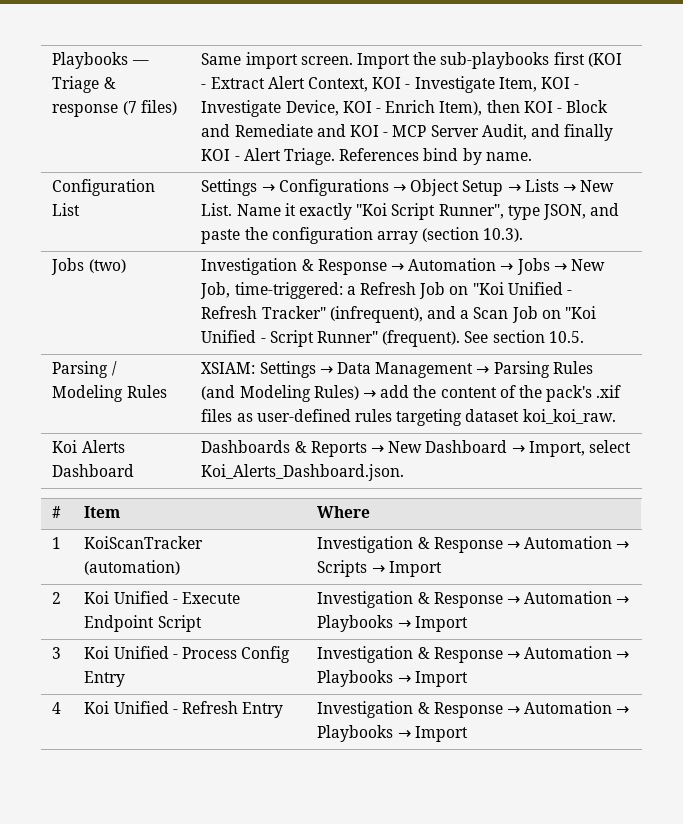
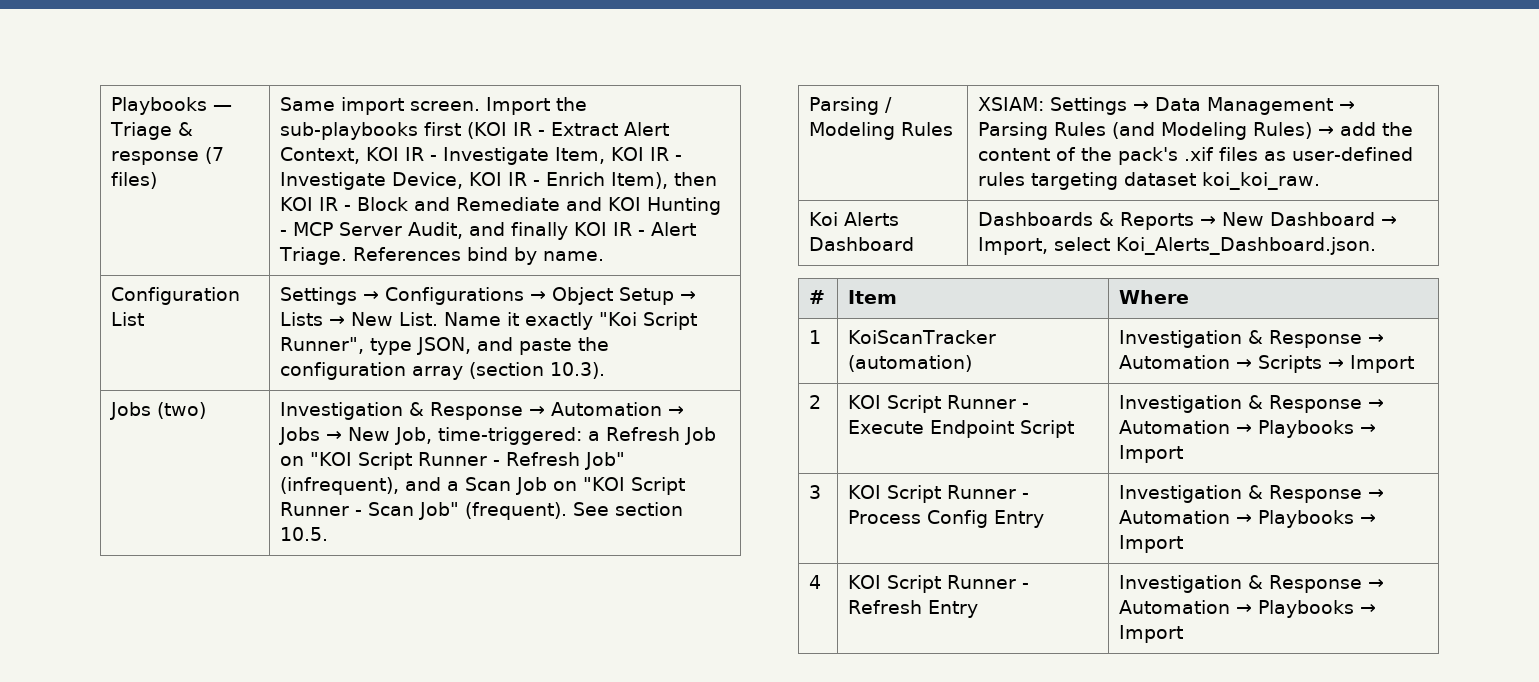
(622, 60) none -> [513,122,533,136] IR
(402, 83) none -> [405,147,425,161] IR
(570, 83) none -> [650,147,670,161] IR
(372, 107) none -> [508,172,528,186] IR
(553, 107) none -> [319,197,339,211] IR
(379, 131) none -> [647,197,722,215] Hunting
(231, 155) none -> [613,222,633,236] IR
[472,282,572,295] [201,306,326,319] "Koi Unified - Refresh Tracker" -> [310,452,626,470] "KOI Script Runner - Refresh Job"
[564,306,596,319] [201,330,378,347] "Koi Unified - Script Runner" -> [583,477,686,495] [280,502,460,520] "KOI Script Runner - Scan Job"
[84,591,169,604] Koi Unified -> [848,395,1017,413] KOI Script Runner
[84,646,169,659] Koi Unified -> [848,485,1017,503] KOI Script Runner
[84,701,169,714] Koi Unified -> [848,575,1017,593] KOI Script Runner

